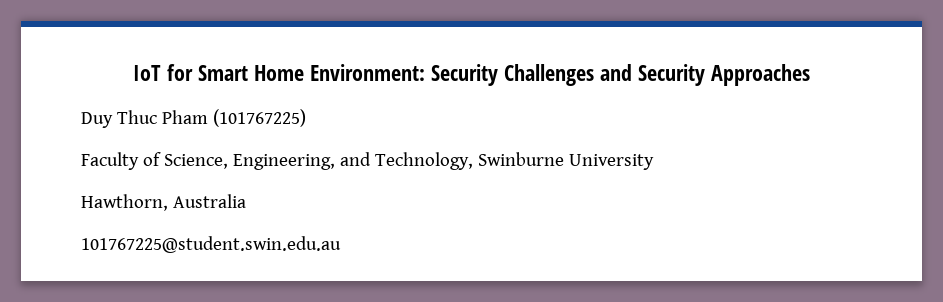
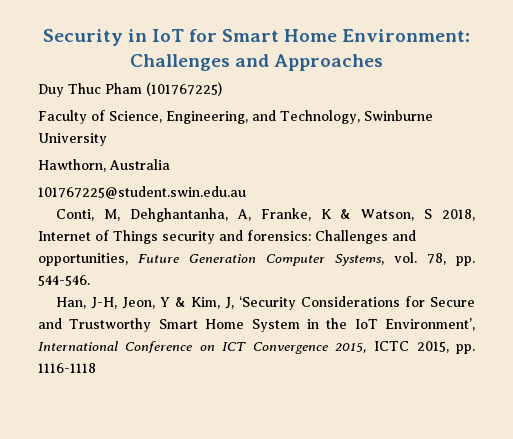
(133, 73) none -> [42,29,147,46] Security in
[430,64,705,86] Security Challenges and Security -> [129,54,269,71] Challenges and
(341, 244) none -> [56,208,475,222] [38,230,416,244] [38,252,475,266] [38,275,90,286] [56,296,475,310] [38,318,475,332] [38,341,475,354] [38,363,96,373] // Conti, M, Dehghantanha, A, Franke, K & Watson, S 2018, Internet of Things security and forensics: Challenges and opportunities, Future Generation Computer Systems, vol. 78, pp. 544-546. // Han, J-H, Jeon, Y & Kim, J, ‘Security Considerations for Secure and Trustworthy Smart Home System in the IoT Environment’, International Conference on ICT Convergence 2015, ICTC 2015, pp. 1116-1118

